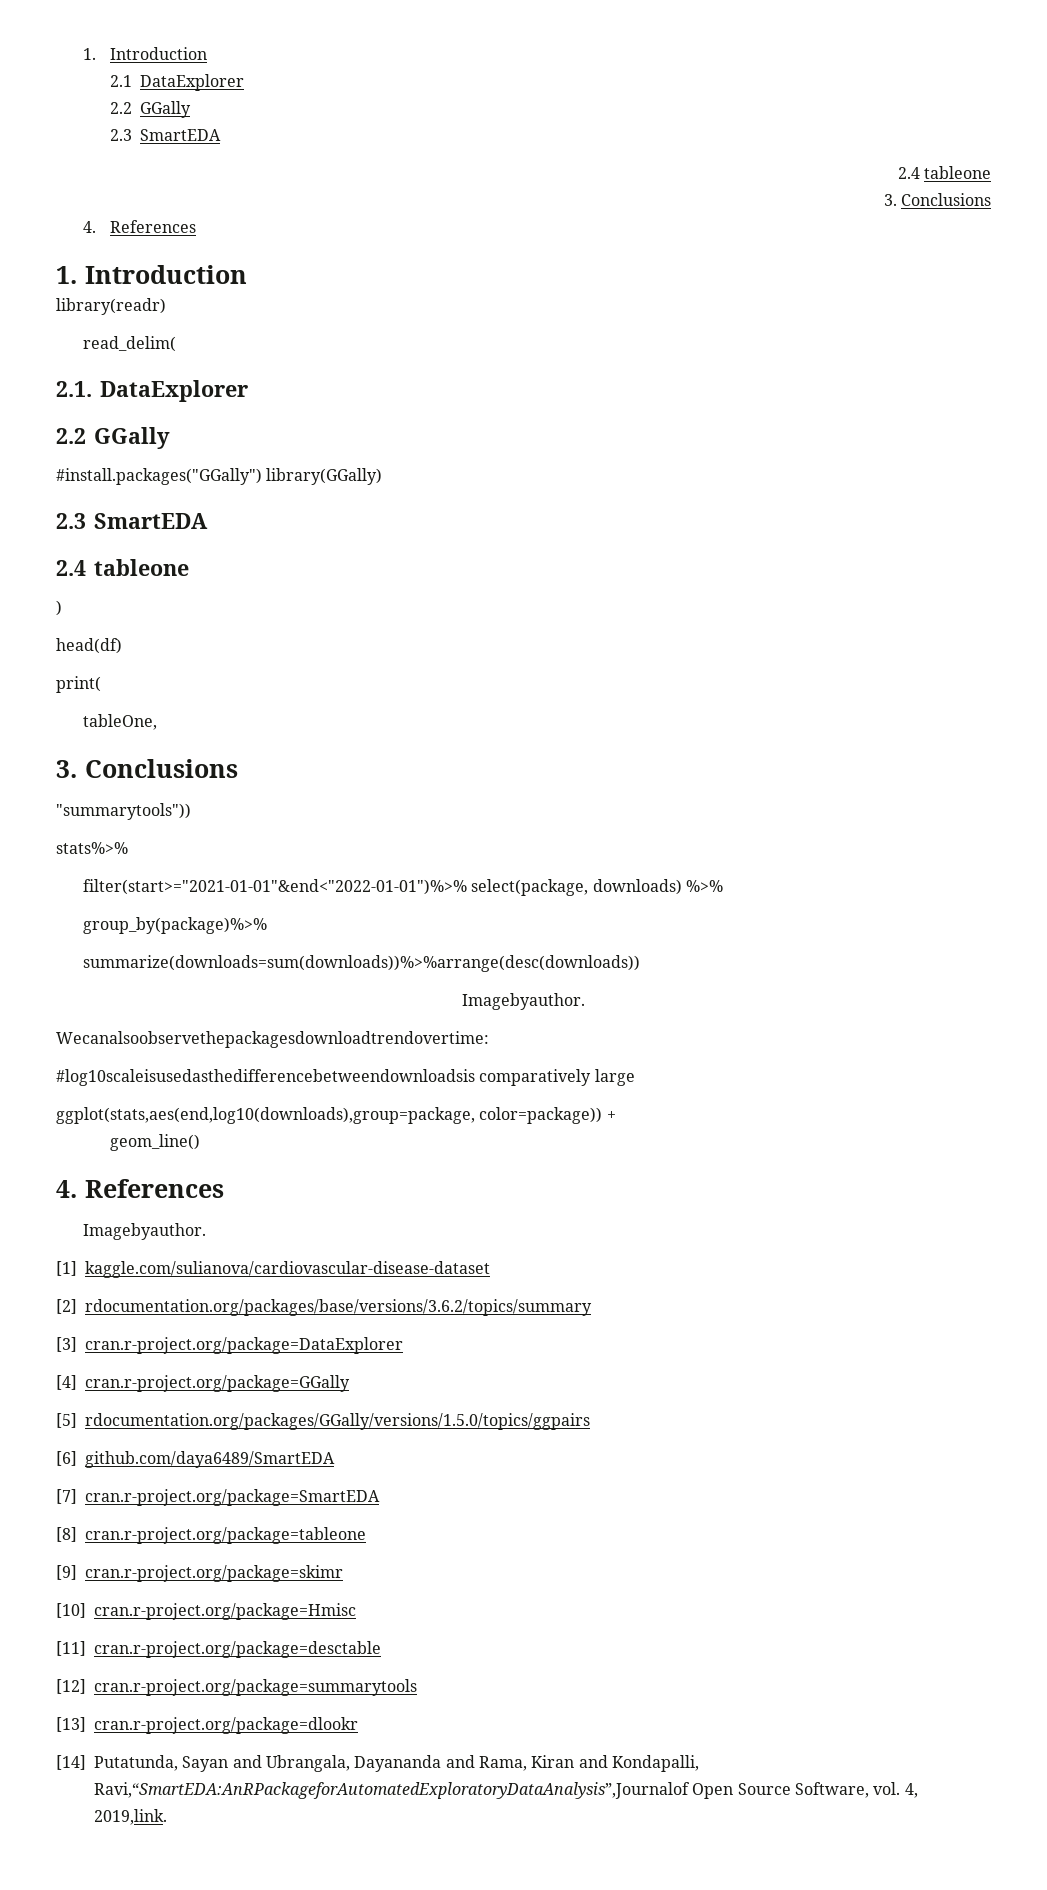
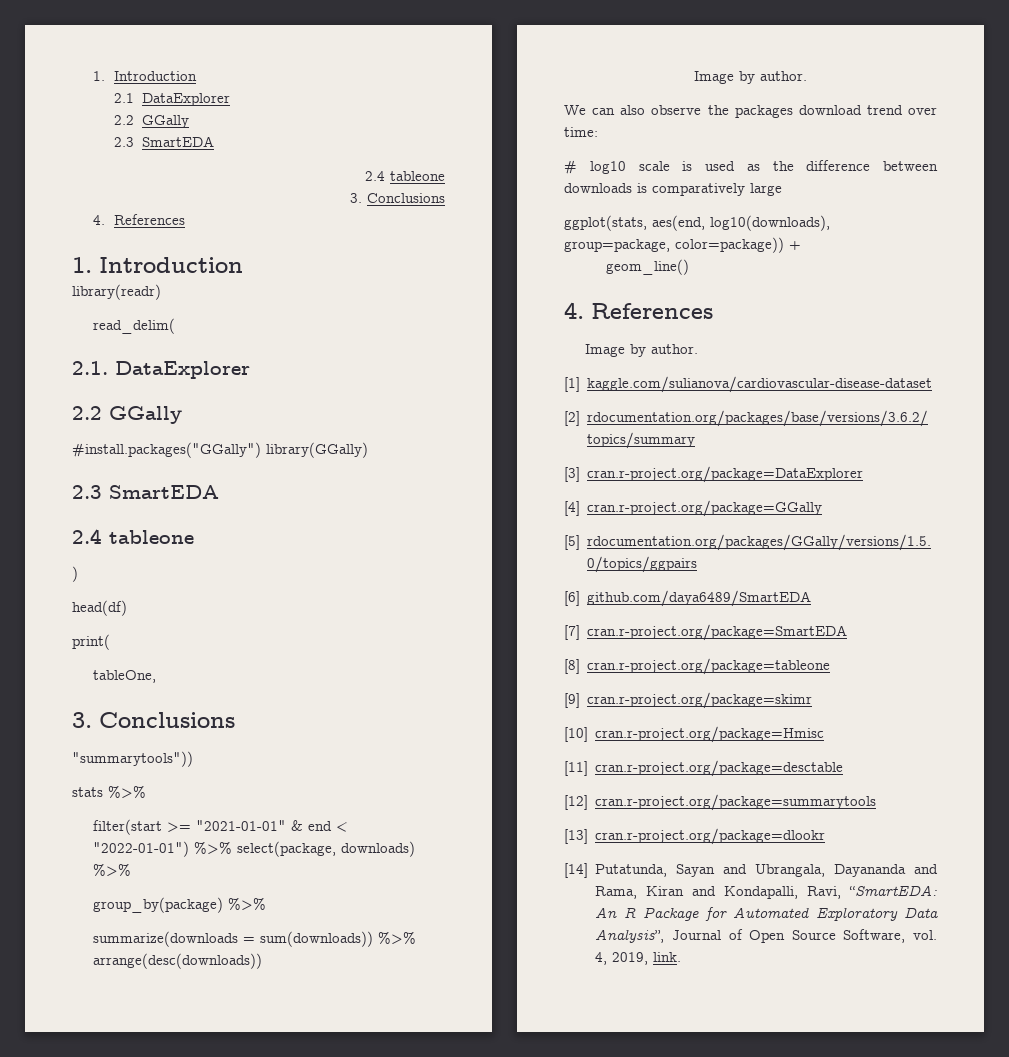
[56,842,128,854] [83,879,724,896] [83,917,268,934] [83,955,641,972] [462,993,585,1010] [56,1031,489,1048] [56,1069,635,1086] [56,1107,475,1124] stats%>% // filter(start>="2021-01-01"&end<"2022-01-01")%>% select(package, downloads) %>% // group_by(package)%>% // summarize(downloads=sum(downloads))%>%arrange(desc(downloads)) // Imagebyauthor. // Wecanalsoobservethepackagesdownloadtrendovertime: // #log10scaleisusedasthedifferencebetweendownloadsis comparatively large // ggplot(stats,aes(end,log10(downloads),group=package, -> [72,785,146,798] [93,819,349,835] [93,841,416,857] [93,863,132,876] [93,897,267,913] [93,931,417,947] [93,953,263,969] [694,71,807,84] [564,105,937,118] [564,127,598,137] [564,160,938,174] [564,183,782,196] [564,215,830,231] [564,239,670,252] stats %>% // filter(start >= "2021-01-01" & end < "2022-01-01") %>% select(package, downloads) %>% // group_by(package) %>% // summarize(downloads = sum(downloads)) %>% arrange(desc(downloads)) // Image by author. // We can also observe the packages download trend over time: // # log10 scale is used as the difference between downloads is comparatively large // ggplot(stats, aes(end, log10(downloads), group=package,
[83,1223,207,1240] Imagebyauthor. -> [585,344,699,357] Image by author.
[94,1782,690,1799] Ravi,“SmartEDA:AnRPackageforAutomatedExploratoryDataAnalysis”,Journalof -> [807,885,937,899] [595,907,938,921] [595,929,743,943] Ravi, “SmartEDA: An R Package for Automated Exploratory Data Analysis”, Journal of
[94,1809,167,1825] 2019,link. -> [612,952,682,965] 2019, link.

